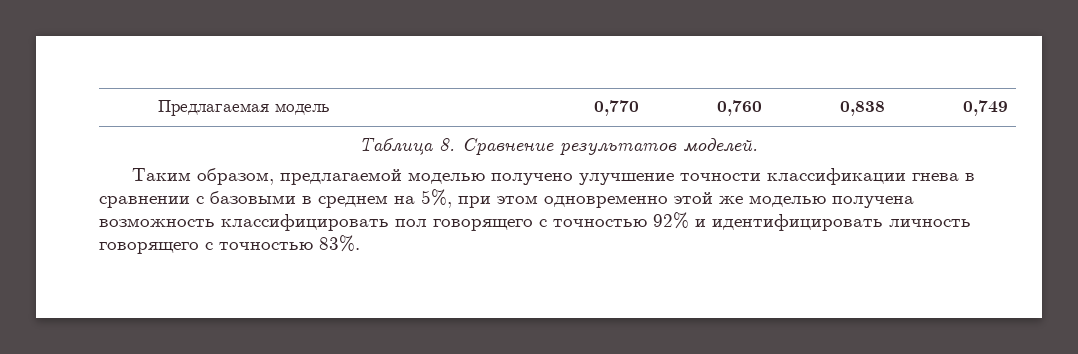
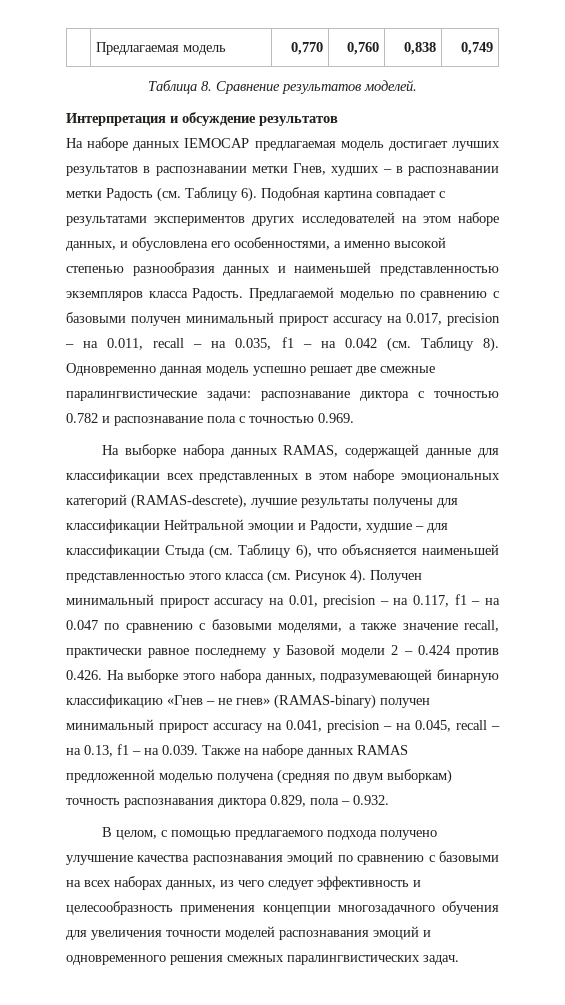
[132,168,976,185] [99,189,914,208] [99,212,971,231] [99,235,360,254] Таким образом, предлагаемой моделью получено улучшение точности классификации гнева в сравнении с базовыми в среднем на 5%, при этом одновременно этой же моделью получена возможность классифицировать пол говорящего с точностью 92% и идентифицировать личность говорящего с точностью 83%. -> [66,112,338,126] [66,137,501,151] [66,163,499,176] [66,187,445,202] [66,212,500,226] [66,237,446,251] [66,262,499,276] [66,287,499,301] [66,312,500,326] [65,337,499,352] [66,363,435,376] [66,391,499,401] [66,413,354,426] [102,444,499,458] [66,469,500,483] [66,494,458,509] [66,519,448,533] [66,544,499,559] [66,569,422,584] [66,594,500,608] [66,619,500,633] [66,644,500,658] [66,669,500,683] [66,694,430,709] [66,719,500,733] [66,744,408,758] [66,769,452,784] [66,795,389,808] [102,827,438,840] [66,851,500,865] [66,876,421,890] [66,901,499,915] [66,926,431,940] [66,955,459,965] Интерпретация и обсуждение результатов // На наборе данных IEMOCAP предлагаемая модель достигает лучших результатов в распознавании метки Гнев, худших – в распознавании метки Радость (см. Таблицу 6). Подобная картина совпадает с результатами экспериментов других исследователей на этом наборе данных, и обусловлена его особенностями, а именно высокой степенью разнообразия данных и наименьшей представленностью экземпляров класса Радость. Предлагаемой моделью по сравнению с базовыми получен минимальный прирост accuracy на 0.017, precision – на 0.011, recall – на 0.035, f1 – на 0.042 (см. Таблицу 8). Одновременно данная модель успешно решает две смежные паралингвистические задачи: распознавание диктора с точностью 0.782 и распознавание пола с точностью 0.969. // На выборке набора данных RAMAS, содержащей данные для классификации всех представленных в этом наборе эмоциональных категорий (RAMAS-descrete), лучшие результаты получены для классификации Нейтральной эмоции и Радости, худшие – для классификации Стыда (см. Таблицу 6), что объясняется наименьшей представленностью этого класса (см. Рисунок 4). Получен минимальный прирост accuracy на 0.01, precision – на 0.117, f1 – на 0.047 по сравнению с базовыми моделями, а также значение recall, практически равное последнему у Базовой модели 2 – 0.424 против 0.426. На выборке этого набора данных, подразумевающей бинарную классификацию «Гнев – не гнев» (RAMAS-binary) получен минимальный прирост accuracy на 0.041, precision – на 0.045, recall – на 0.13, f1 – на 0.039. Также на наборе данных RAMAS предложенной моделью получена (средняя по двум выборкам) точность распознавания диктора 0.829, пола – 0.932. // В целом, с помощью предлагаемого подхода получено улучшение качества распознавания эмоций по сравнению с базовыми на всех наборах данных, из чего следует эффективность и целесообразность применения концепции многозадачного обучения для увеличения точности моделей распознавания эмоций и одновременного решения смежных паралингвистических задач.

